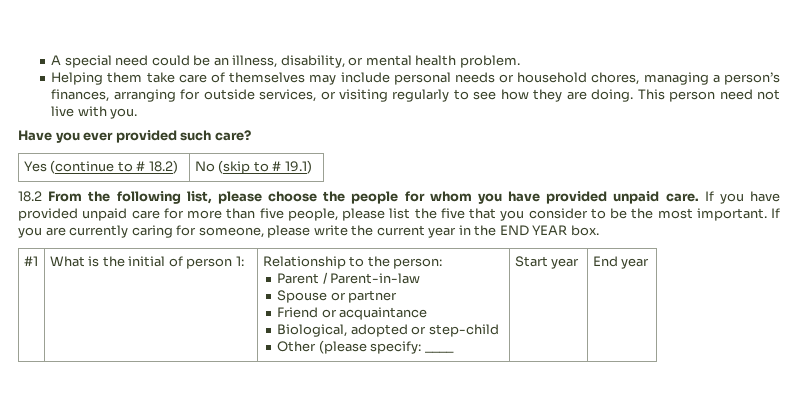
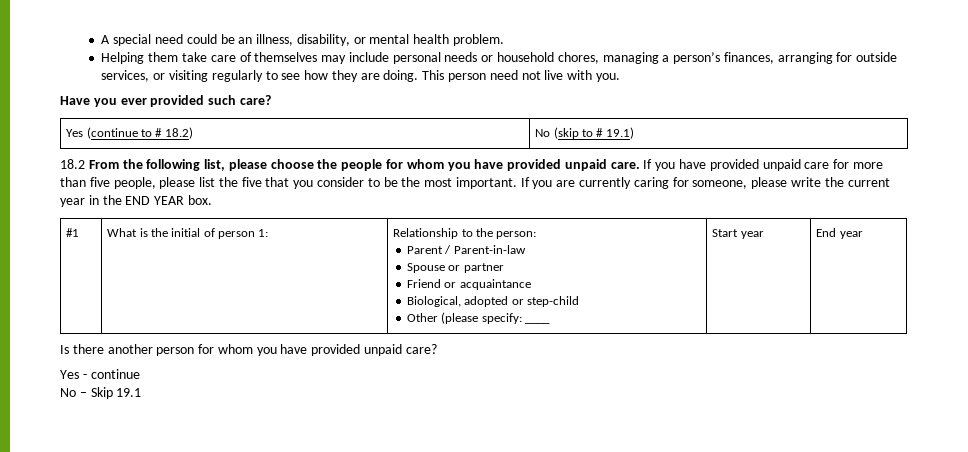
(650, 263) none -> [60,344,437,356] [60,369,140,379] [60,387,142,399] // Is there another person for whom you have provided unpaid care? // Yes - continue // No – Skip 19.1

